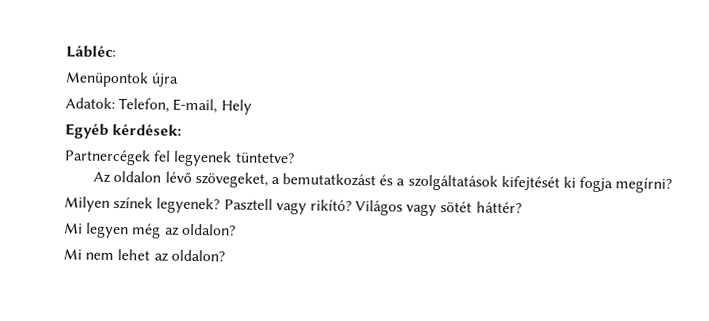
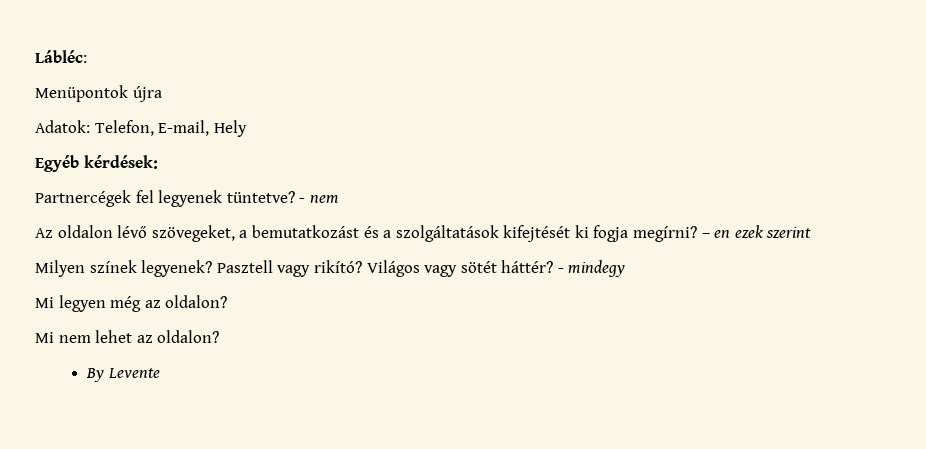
(295, 158) none -> [299,195,339,204] - nem
(673, 185) none -> [701,225,812,238] – en ezek szerint
(522, 207) none -> [557,260,626,277] - mindegy
(225, 255) none -> [86,368,161,382] // By Levente

